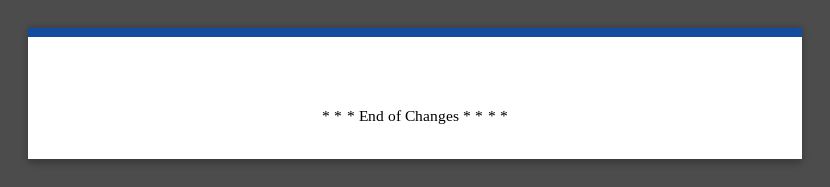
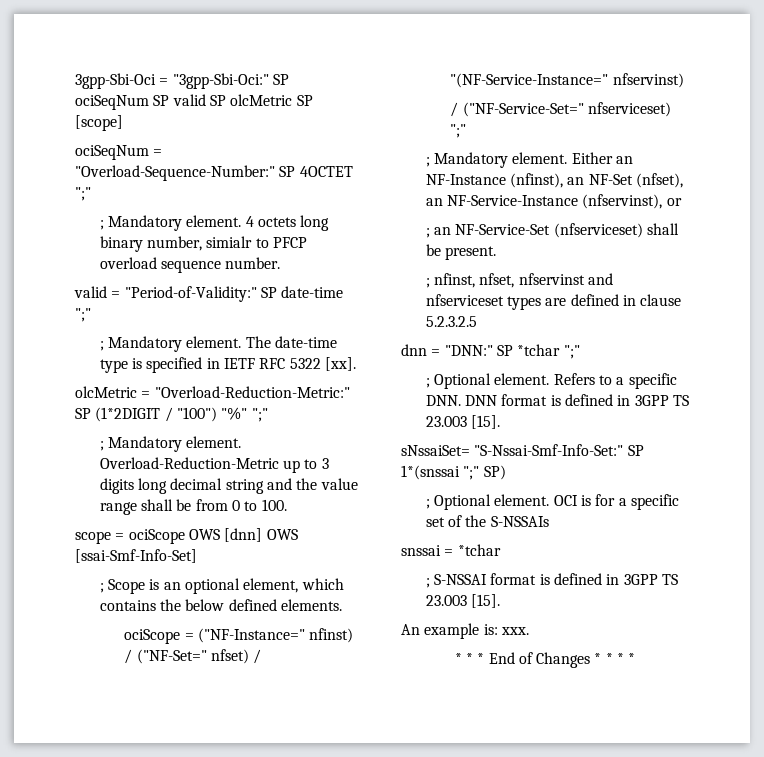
(322, 116) none -> [75,73,289,89] [75,94,313,110] [75,115,123,131] [75,145,163,160] [75,165,353,181] [75,187,91,201] [99,215,330,231] [99,236,307,252] [99,257,281,273] [74,286,344,302] [75,308,91,322] [99,336,337,352] [99,357,356,373] [75,386,350,398] [75,407,268,422] [99,436,242,452] [99,457,329,473] [99,478,358,494] [99,499,287,515] [75,528,298,544] [75,549,197,563] [99,578,344,594] [99,599,342,611] [124,628,354,644] [124,649,262,664] [450,73,684,88] [450,102,671,117] [450,124,467,138] [425,152,633,168] [425,173,683,188] [425,194,682,209] [425,223,679,238] [425,244,496,260] [425,273,613,288] [425,294,682,310] [425,316,477,327] [401,344,580,359] [425,373,677,389] [425,394,689,406] [425,415,500,429] [401,444,644,456] [401,465,506,480] [425,494,679,510] [425,515,549,527] [401,544,501,556] [425,573,678,588] [425,594,500,608] [401,623,529,639] 3gpp-Sbi-Oci = "3gpp-Sbi-Oci:" SP ociSeqNum SP valid SP olcMetric SP [scope] // ociSeqNum = "Overload-Sequence-Number:" SP 4OCTET ";" // ; Mandatory element. 4 octets long binary number, simialr to PFCP overload sequence number. // valid = "Period-of-Validity:" SP date-time ";" // ; Mandatory element. The date-time type is specified in IETF RFC 5322 [xx]. // olcMetric = "Overload-Reduction-Metric:" SP (1*2DIGIT / "100") "%" ";" // ; Mandatory element. Overload-Reduction-Metric up to 3 digits long decimal string and the value range shall be from 0 to 100. // scope = ociScope OWS [dnn] OWS [ssai-Smf-Info-Set] // ; Scope is an optional element, which contains the below defined elements. // ociScope = ("NF-Instance=" nfinst) / ("NF-Set=" nfset) / "(NF-Service-Instance=" nfservinst) // / ("NF-Service-Set=" nfserviceset) ";" // ; Mandatory element. Either an NF-Instance (nfinst), an NF-Set (nfset), an NF-Service-Instance (nfservinst), or // ; an NF-Service-Set (nfserviceset) shall be present. // ; nfinst, nfset, nfservinst and nfserviceset types are defined in clause 5.2.3.2.5 // dnn = "DNN:" SP *tchar ";" // ; Optional element. Refers to a specific DNN. DNN format is defined in 3GPP TS 23.003 [15]. // sNssaiSet= "S-Nssai-Smf-Info-Set:" SP 1*(snssai ";" SP) // ; Optional element. OCI is for a specific set of the S-NSSAIs // snssai = *tchar // ; S-NSSAI format is defined in 3GPP TS 23.003 [15]. // An example is: xxx. //

